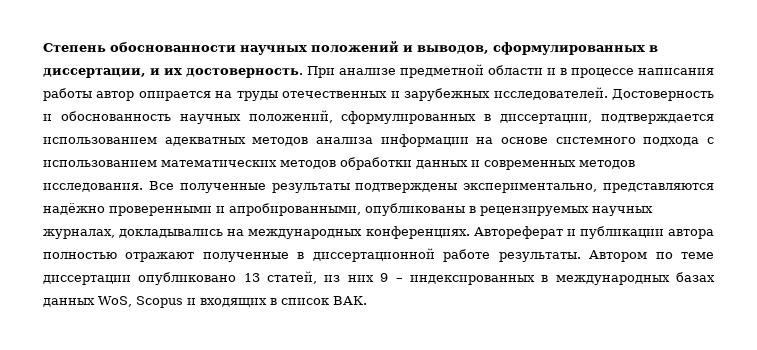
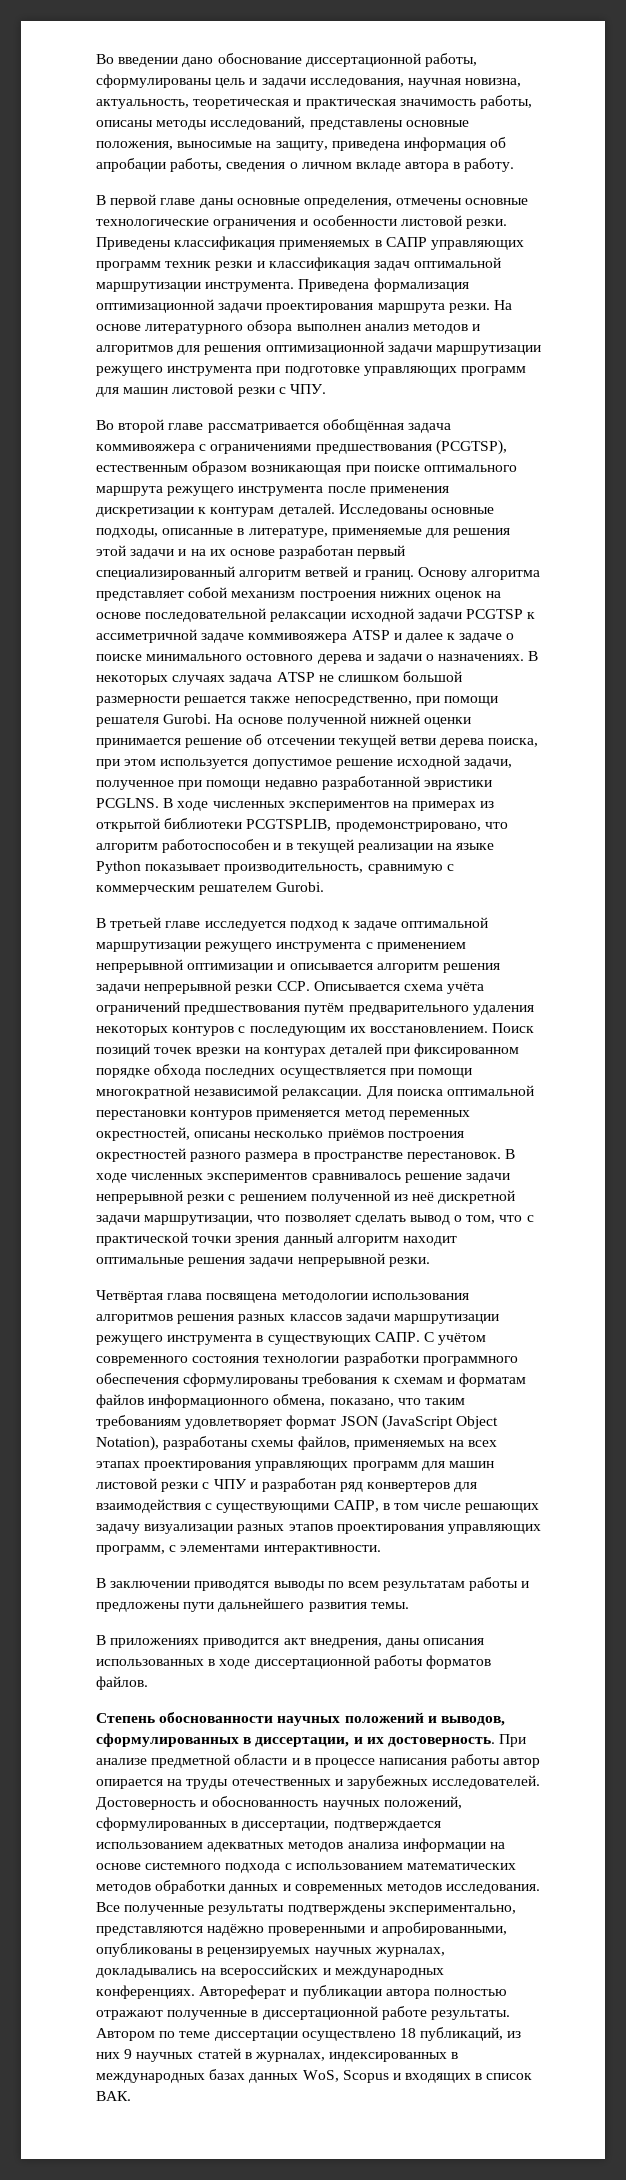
(43, 47) none -> [96,53,477,67] [96,74,522,88] [96,95,532,109] [96,116,469,130] [96,137,507,151] [96,158,515,172] [96,194,529,208] [96,215,507,229] [96,236,524,250] [96,257,502,271] [96,278,469,292] [96,299,512,313] [96,320,481,334] [96,341,541,355] [96,366,526,376] [96,383,326,397] [96,419,451,433] [96,440,507,455] [96,461,517,475] [96,486,449,496] [96,503,494,517] [96,528,511,538] [96,545,406,559] [96,566,541,580] [96,587,502,601] [96,608,536,622] [96,629,515,643] [96,651,539,664] [96,671,463,685] [96,696,498,706] [96,713,472,727] [96,734,539,748] [96,755,513,769] [96,776,492,790] [96,798,495,811] [96,818,508,832] [96,839,495,853] [96,861,454,874] [96,882,325,895] [96,917,489,931] [96,942,466,952] [96,959,500,973] [96,980,485,994] [96,1001,534,1015] [96,1023,535,1036] [96,1043,520,1057] [96,1064,472,1078] [96,1085,534,1099] [96,1110,470,1120] [96,1127,464,1141] [96,1148,516,1162] [96,1173,510,1183] [96,1190,516,1204] [96,1215,534,1225] [96,1232,457,1246] [96,1253,430,1267] [96,1290,469,1303] [96,1314,499,1324] [96,1332,487,1345] [96,1352,518,1366] [96,1373,527,1387] [96,1394,465,1408] [96,1415,498,1430] [96,1436,498,1451] [96,1461,494,1471] [96,1478,478,1492] [96,1499,540,1513] [96,1524,541,1534] [96,1545,381,1555] [96,1577,530,1591] [96,1598,409,1612] [96,1635,485,1648] [96,1655,491,1669] [96,1676,148,1690] Во введении дано обоснование диссертационной работы, сформулированы цель и задачи исследования, научная новизна, актуальность, теоретическая и практическая значимость работы, описаны методы исследований, представлены основные положения, выносимые на защиту, приведена информация об апробации работы, сведения о личном вкладе автора в работу. // В первой главе даны основные определения, отмечены основные технологические ограничения и особенности листовой резки. Приведены классификация применяемых в САПР управляющих программ техник резки и классификация задач оптимальной маршрутизации инструмента. Приведена формализация оптимизационной задачи проектирования маршрута резки. На основе литературного обзора выполнен анализ методов и алгоритмов для решения оптимизационной задачи маршрутизации режущего инструмента при подготовке управляющих программ для машин листовой резки с ЧПУ. // Во второй главе рассматривается обобщённая задача коммивояжера с ограничениями предшествования (PCGTSP), естественным образом возникающая при поиске оптимального маршрута режущего инструмента после применения дискретизации к контурам деталей. Исследованы основные подходы, описанные в литературе, применяемые для решения этой задачи и на их основе разработан первый специализированный алгоритм ветвей и границ. Основу алгоритма представляет собой механизм построения нижних оценок на основе последовательной релаксации исходной задачи PCGTSP к ассиметричной задаче коммивояжера ATSP и далее к задаче о поиске минимального остовного дерева и задачи о назначениях. В некоторых случаях задача ATSP не слишком большой размерности решается также непосредственно, при помощи решателя Gurobi. На основе полученной нижней оценки принимается решение об отсечении текущей ветви дерева поиска, при этом используется допустимое решение исходной задачи, полученное при помощи недавно разработанной эвристики PCGLNS. В ходе численных экспериментов на примерах из открытой библиотеки PCGTSPLIB, продемонстрировано, что алгоритм работоспособен и в текущей реализации на языке Python показывает производительность, сравнимую с коммерческим решателем Gurobi. // В третьей главе исследуется подход к задаче оптимальной маршрутизации режущего инструмента с применением непрерывной оптимизации и описывается алгоритм решения задачи непрерывной резки CCP. Описывается схема учёта ограничений предшествования путём предварительного удаления некоторых контуров с последующим их восстановлением. Поиск позиций точек врезки на контурах деталей при фиксированном порядке обхода последних осуществляется при помощи многократной независимой релаксации. Для поиска оптимальной перестановки контуров применяется метод переменных окрестностей, описаны несколько приёмов построения окрестностей разного размера в пространстве перестановок. В ходе численных экспериментов сравнивалось решение задачи непрерывной резки с решением полученной из неё дискретной задачи маршрутизации, что позволяет сделать вывод о том, что с практической точки зрения данный алгоритм находит оптимальные решения задачи непрерывной резки. // Четвёртая глава посвящена методологии использования алгоритмов решения разных классов задачи маршрутизации режущего инструмента в существующих САПР. С учётом современного состояния технологии разработки программного обеспечения сформулированы требования к схемам и форматам файлов информационного обмена, показано, что таким требованиям удовлетворяет формат JSON (JavaScript Object Notation), разработаны схемы файлов, применяемых на всех этапах проектирования управляющих программ для машин листовой резки с ЧПУ и разработан ряд конвертеров для взаимодействия с существующими САПР, в том числе решающих задачу визуализации разных этапов проектирования управляющих программ, с элементами интерактивности. // В заключении приводятся выводы по всем результатам работы и предложены пути дальнейшего развития темы. // В приложениях приводится акт внедрения, даны описания использованных в ходе диссертационной работы форматов файлов. //
(245, 232) none -> [220,1964,331,1978] всероссийских и
[138,271,403,285] опубликовано 13 статей, из них 9 – -> [301,2027,522,2041] [96,2048,325,2062] осуществлено 18 публикаций, из них 9 научных статей в журналах,

